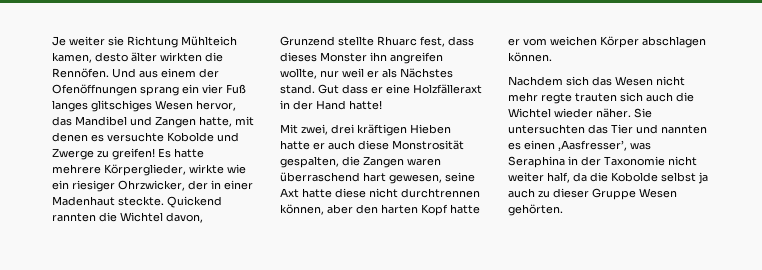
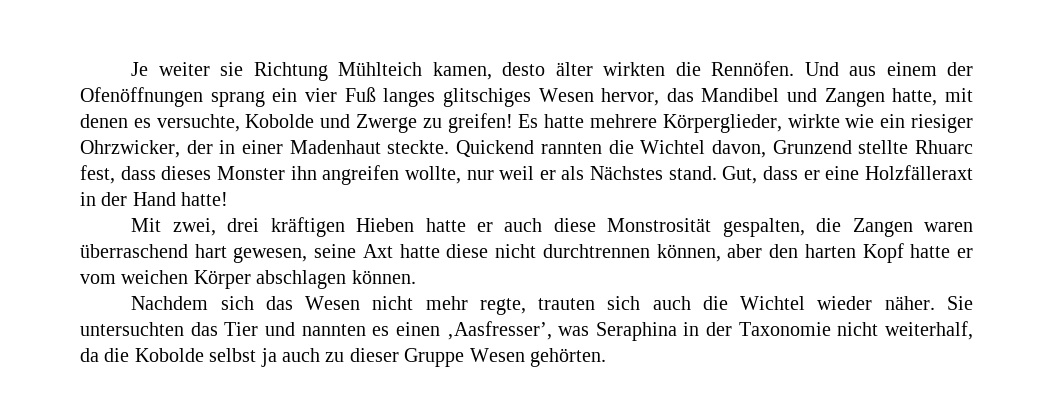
[107,132,164,142] versuchte -> [156,114,240,132] versuchte,
[318,84,339,94] Gut -> [722,166,758,184] Gut,
[541,93,572,104] regte -> [479,298,526,315] regte,
[508,172,570,183] weiter half, -> [884,321,973,340] weiterhalf,

